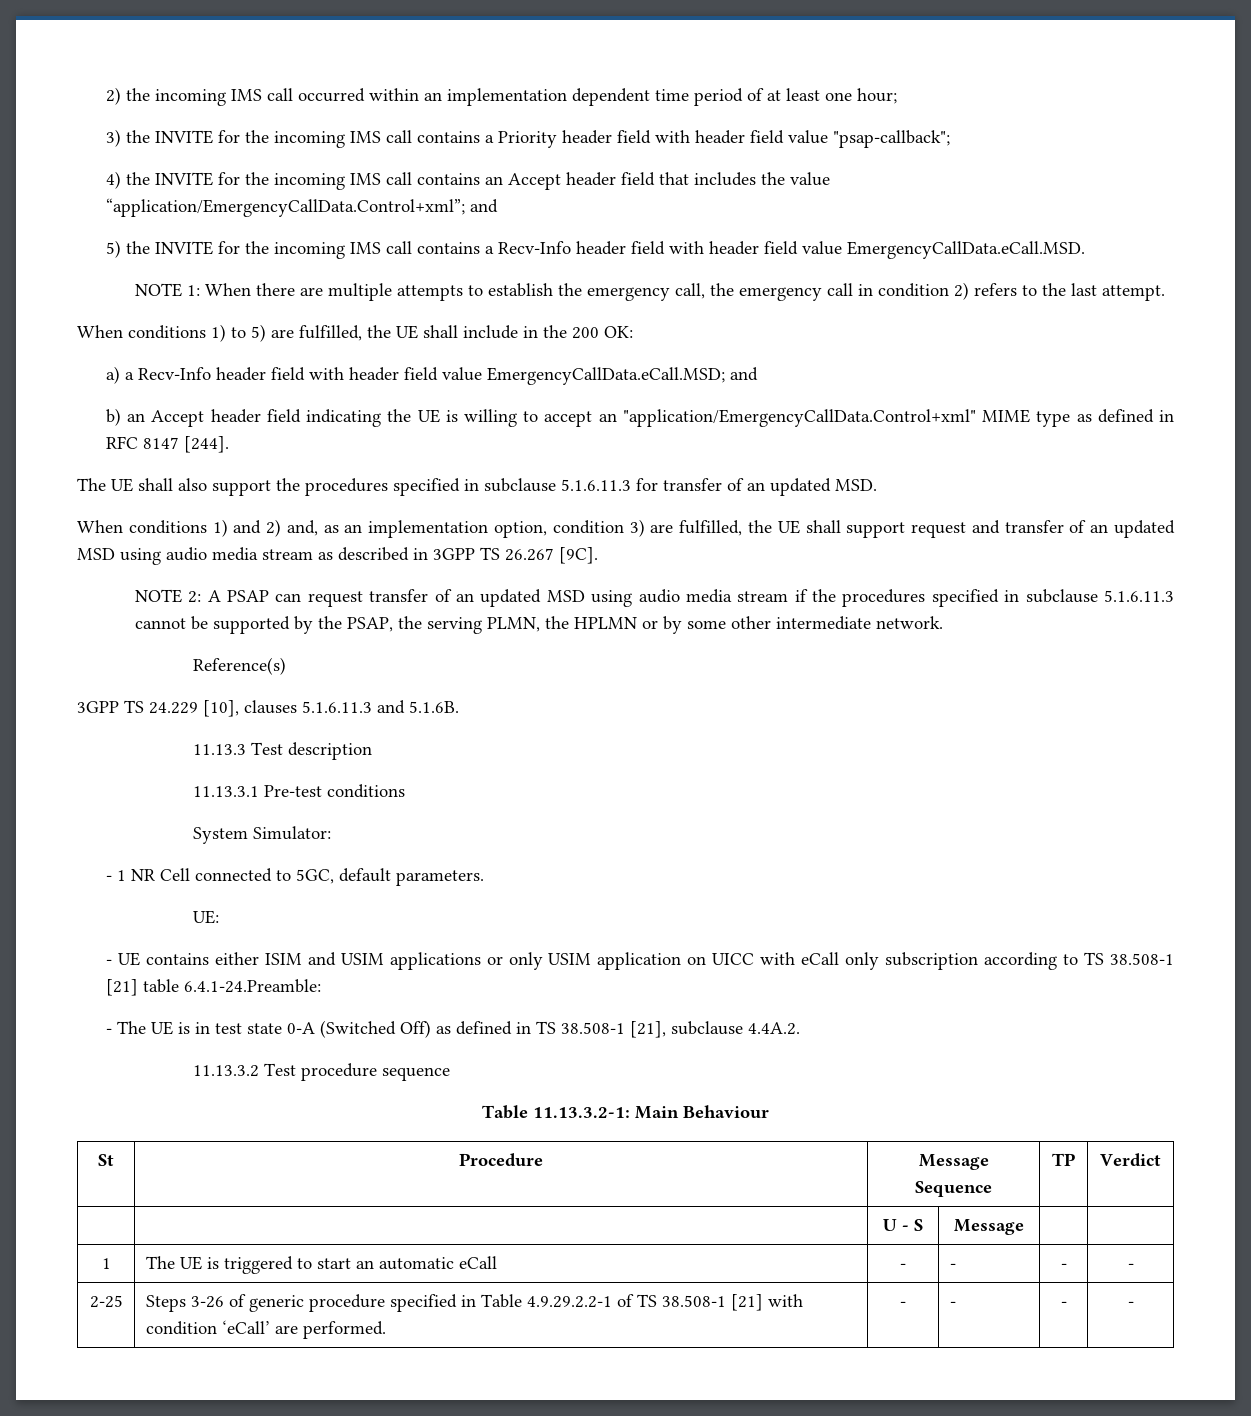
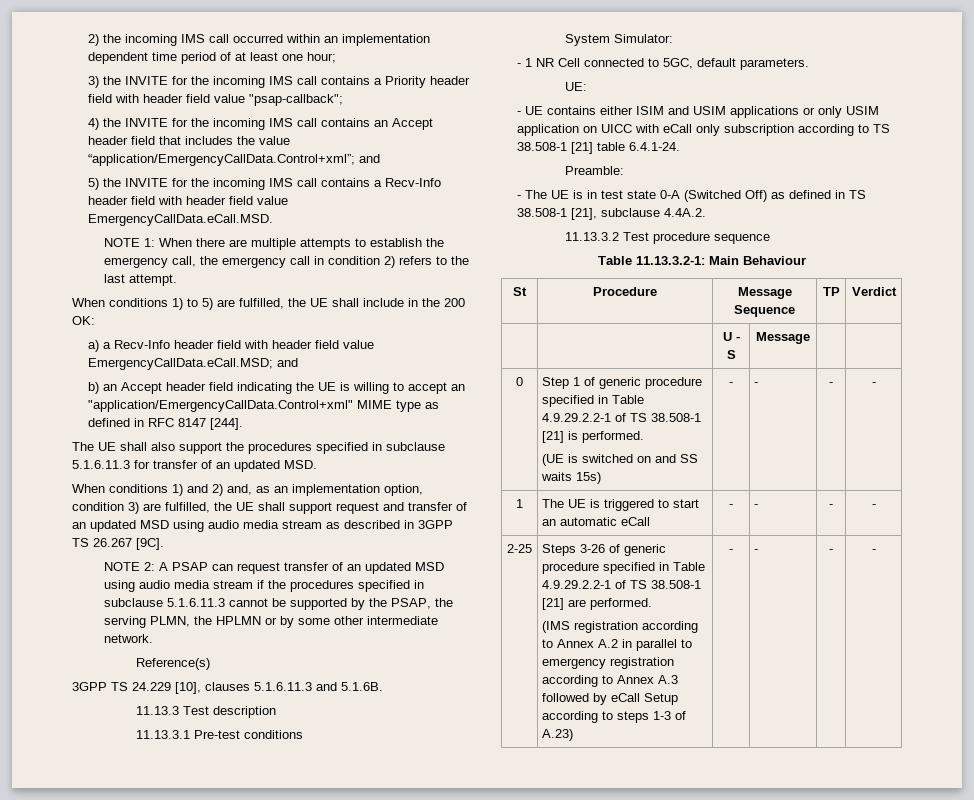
[183,979,321,993] 6.4.1-24.Preamble: -> [628,142,680,151] [564,166,624,175] 6.4.1-24. // Preamble:
(1024, 1227) none -> [516,377,523,386] [542,377,703,389] [542,395,645,407] [542,413,702,422] [542,431,645,443] [542,454,699,466] [541,472,602,484] [729,382,733,386] [754,382,759,386] [829,382,833,386] [871,382,876,386] // 0 | Step 1 of generic procedure specified in Table 4.9.29.2.2-1 of TS 38.508-1 [21] is performed. // (UE is switched on and SS waits 15s) | - | - | - | -
[767,1294,803,1307] [145,1320,270,1335] with condition ‘eCall’ -> (565, 604) none
(386, 1330) none -> [542,621,699,633] [542,639,693,651] [542,657,675,669] [542,675,679,687] [542,693,679,705] [542,711,687,723] [542,729,574,741] // (IMS registration according to Annex A.2 in parallel to emergency registration according to Annex A.3 followed by eCall Setup according to steps 1-3 of A.23)

